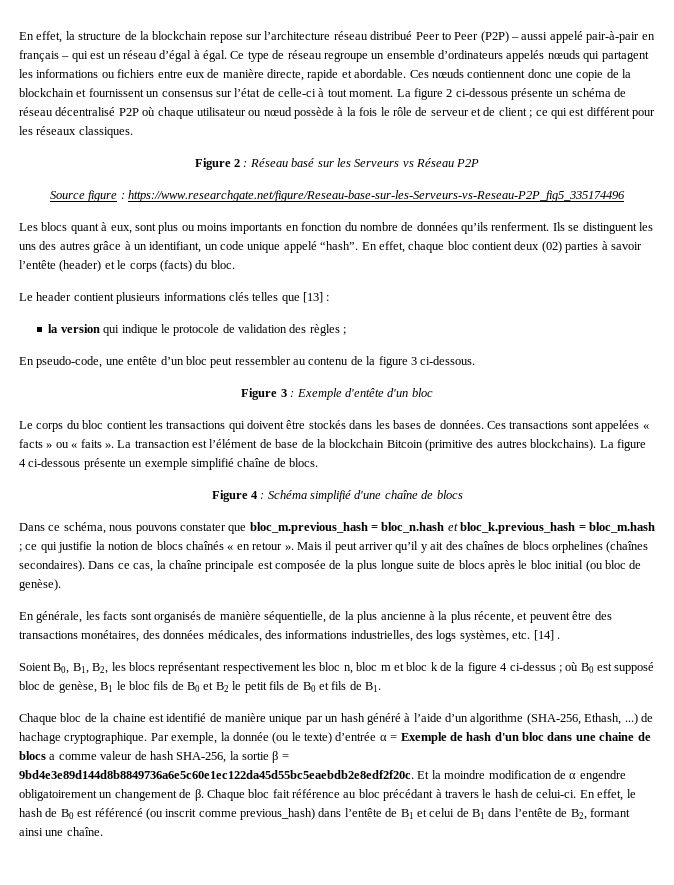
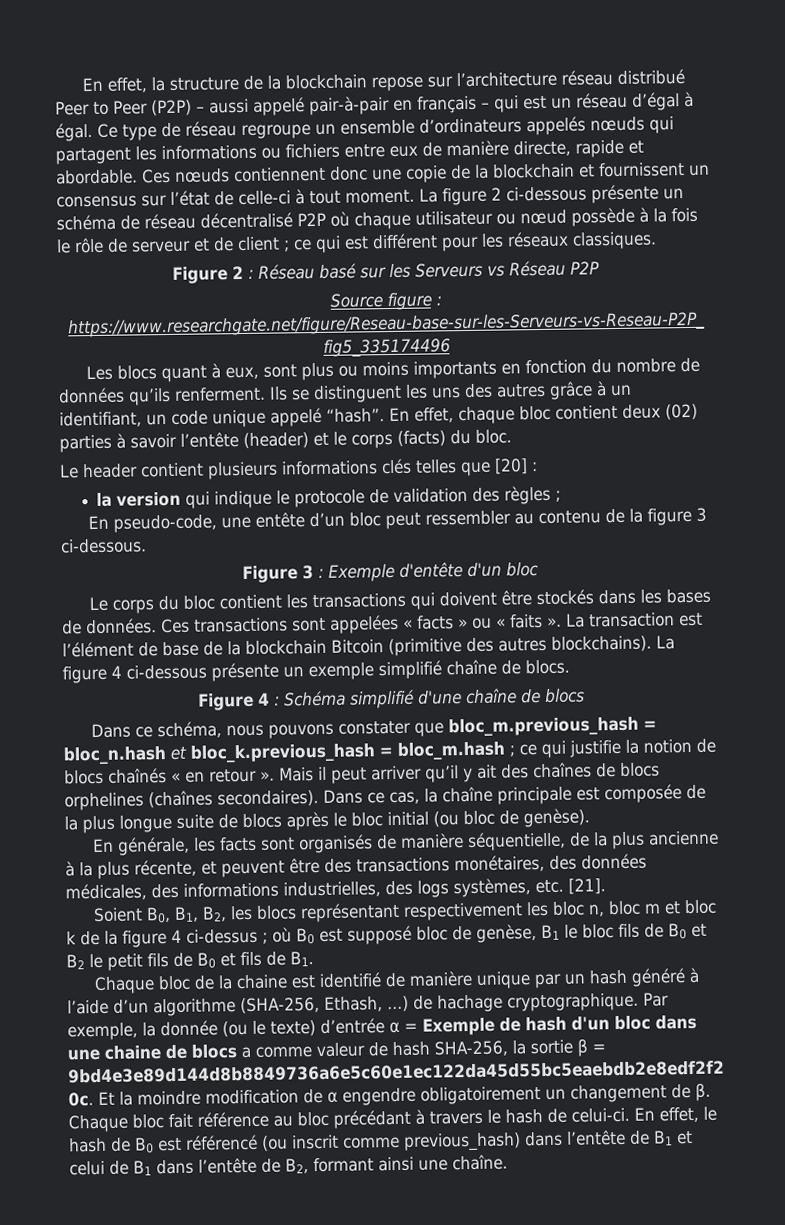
[303,292,323,303] [13] -> [494,458,528,475] [20]
[533,630,560,641] [14] . -> [568,878,606,895] [21].

